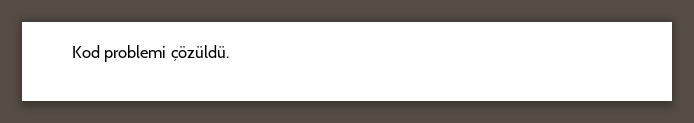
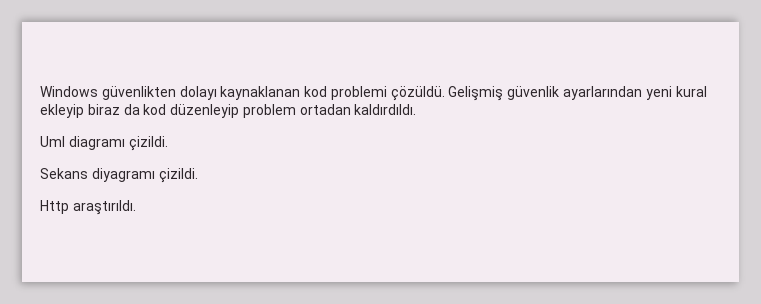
[72,45,229,62] Kod problemi çözüldü. -> [40,86,707,101] [40,104,417,118] [40,136,168,151] [40,168,198,183] [40,200,136,215] Windows güvenlikten dolayı kaynaklanan kod problemi çözüldü. Gelişmiş güvenlik ayarlarından yeni kural ekleyip biraz da kod düzenleyip problem ortadan kaldırdıldı. // Uml diagramı çizildi. // Sekans diyagramı çizildi. // Http araştırıldı.

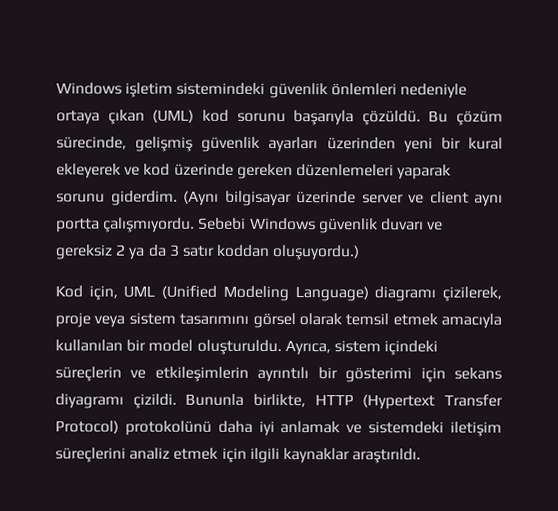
[40,86,707,101] [40,104,417,118] [40,136,168,151] [40,168,198,183] [40,200,69,214] Windows güvenlikten dolayı kaynaklanan kod problemi çözüldü. Gelişmiş güvenlik ayarlarından yeni kural ekleyip biraz da kod düzenleyip problem ortadan kaldırdıldı. // Uml diagramı çizildi. // Sekans diyagramı çizildi. // Http -> [56,82,467,99] [56,109,503,126] [56,136,504,153] [56,163,452,180] [56,190,503,207] [56,217,444,234] [55,244,361,261] [55,285,502,302] [55,312,502,329] [55,339,439,356] [55,366,503,383] [55,393,503,410] [55,420,502,437] [55,447,350,464] Windows işletim sistemindeki güvenlik önlemleri nedeniyle ortaya çıkan (UML) kod sorunu başarıyla çözüldü. Bu çözüm sürecinde, gelişmiş güvenlik ayarları üzerinden yeni bir kural ekleyerek ve kod üzerinde gereken düzenlemeleri yaparak sorunu giderdim. (Aynı bilgisayar üzerinde server ve client aynı portta çalışmıyordu. Sebebi Windows güvenlik duvarı ve gereksiz 2 ya da 3 satır koddan oluşuyordu.) // Kod için, UML (Unified Modeling Language) diagramı çizilerek, proje veya sistem tasarımını görsel olarak temsil etmek amacıyla kullanılan bir model oluşturuldu. Ayrıca, sistem içindeki süreçlerin ve etkileşimlerin ayrıntılı bir gösterimi için sekans diyagramı çizildi. Bununla birlikte, HTTP (Hypertext Transfer Protocol) protokolünü daha iyi anlamak ve sistemdeki iletişim süreçlerini analiz etmek için ilgili kaynaklar

